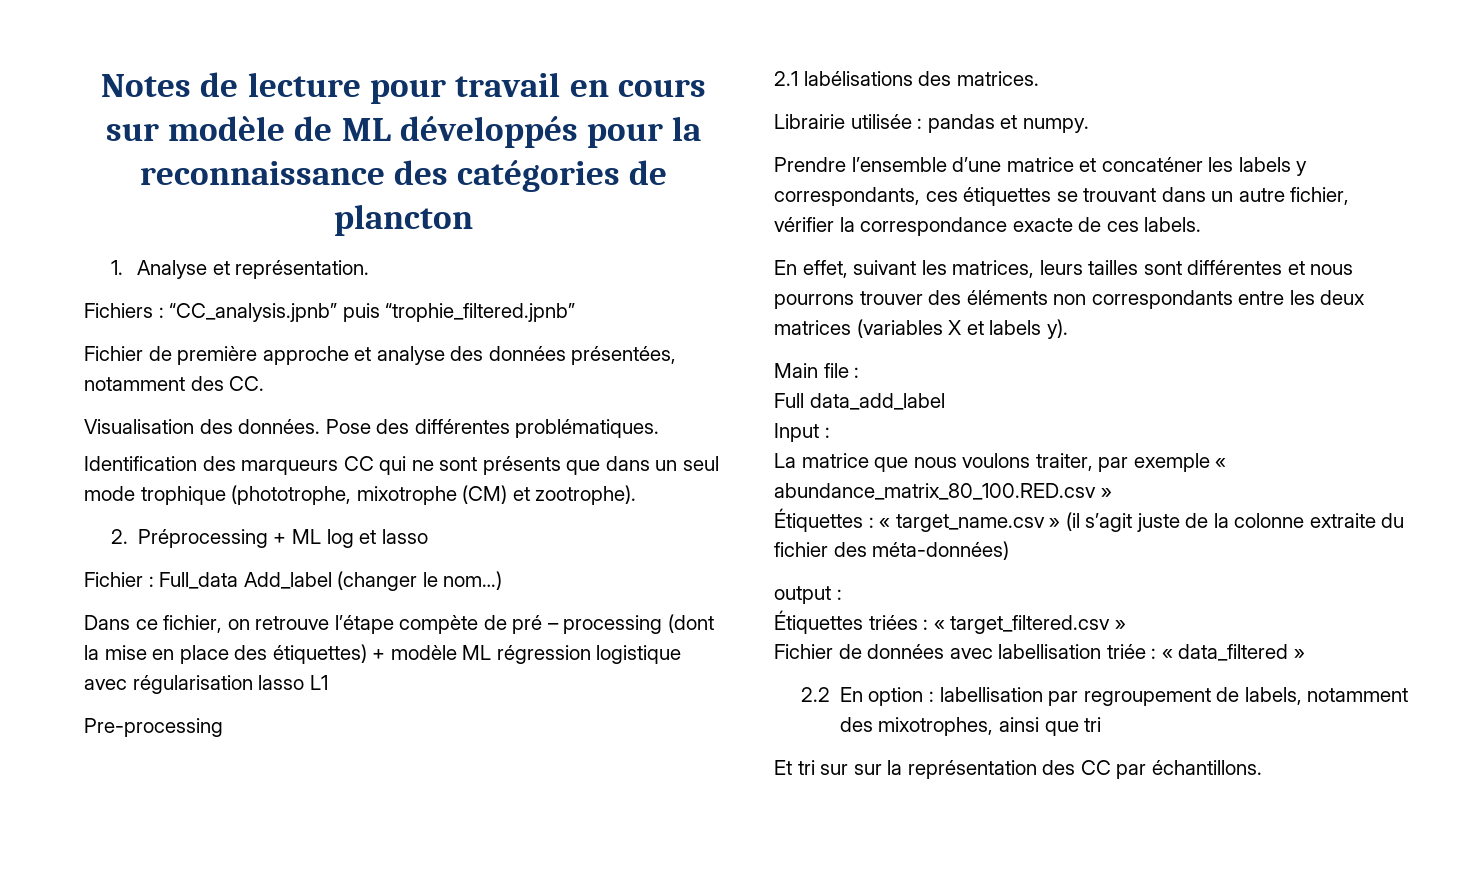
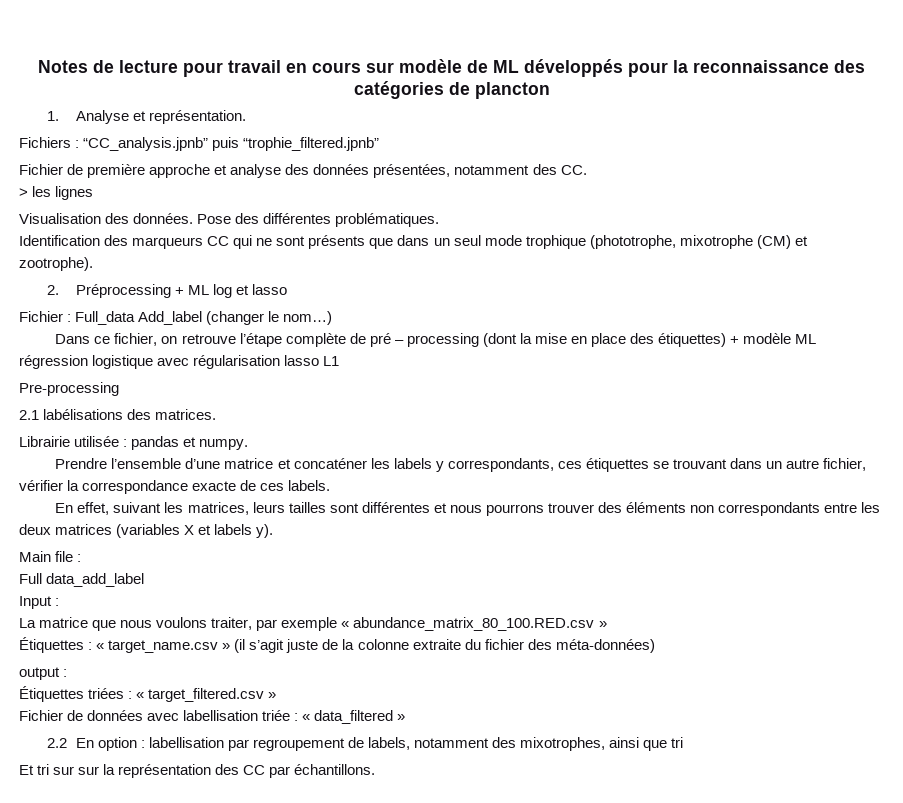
(265, 383) none -> [19,186,94,200] // > les lignes
[399,615,479,634] compète -> [285,333,346,347] complète

